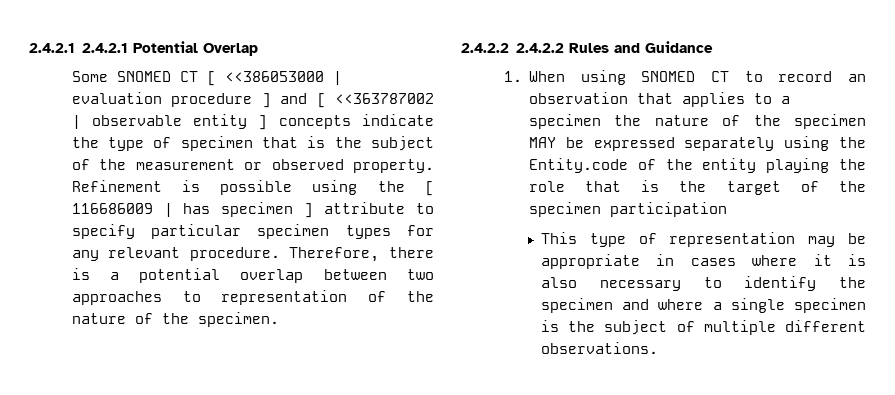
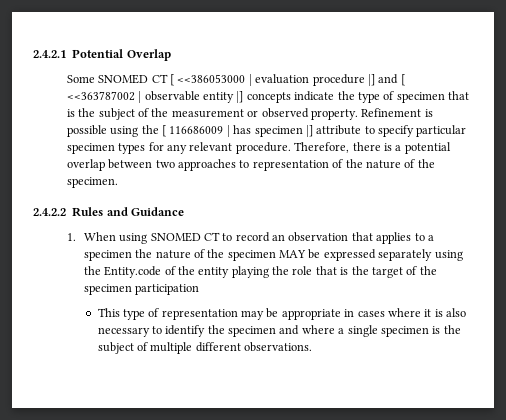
[29,43,129,53] 2.4.2.1 2.4.2.1 -> [33,50,66,58] 2.4.2.1
[261,93,271,108] ] -> [367,74,375,86] |]
[258,115,268,130] ] -> [236,91,244,103] |]
[304,203,314,218] ] -> [305,125,313,137] |]
[516,43,565,53] 2.4.2.2 -> (66, 212) none

